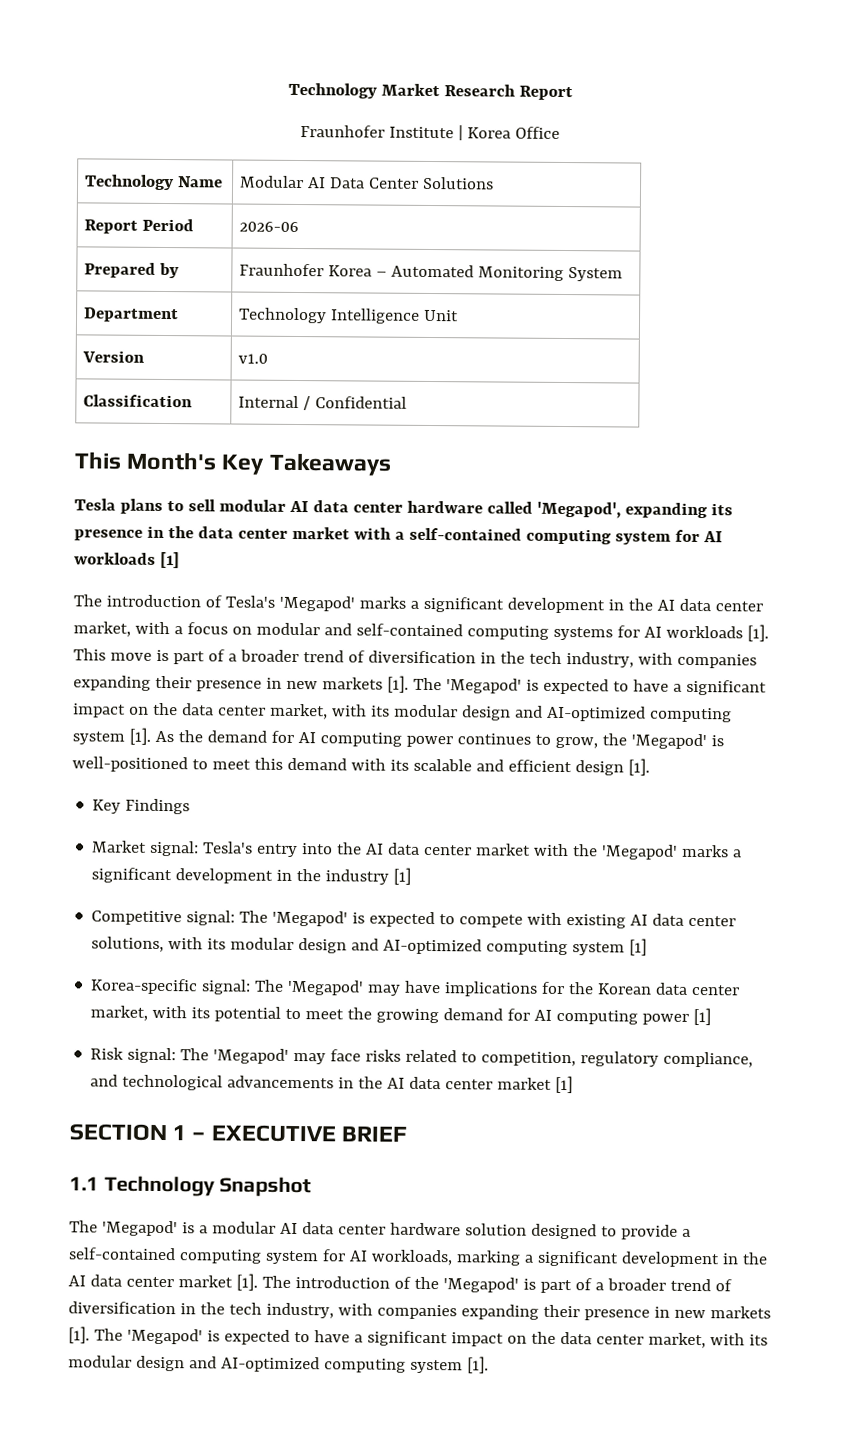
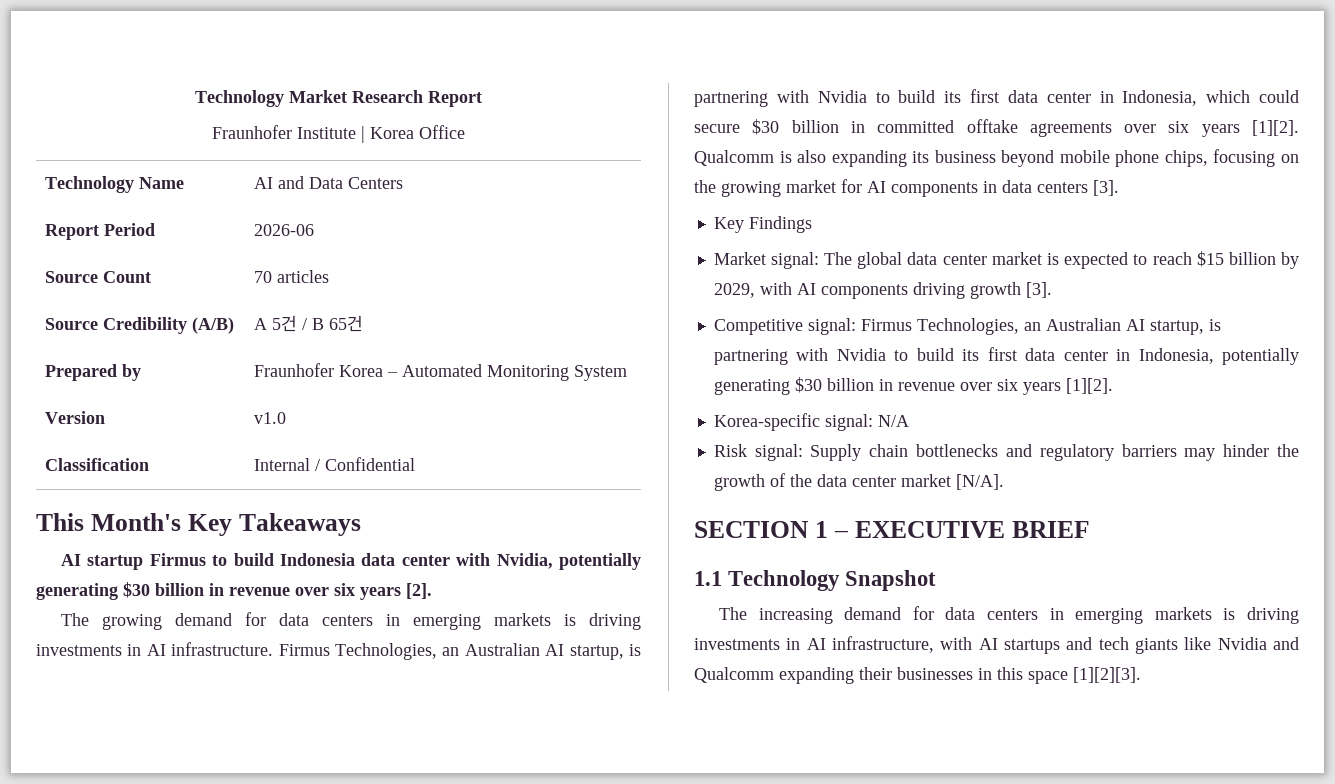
[240,175,495,190] [84,218,195,234] [239,221,300,233] Modular AI Data Center Solutions // Report Period | 2026-06 -> [253,176,403,189] [44,223,155,240] [253,224,314,236] [44,271,151,283] [253,270,329,283] [44,317,234,334] [253,315,363,332] AI and Data Centers // Report Period | 2026-06 // Source Count | 70 articles // Source Credibility (A/B) | A 5건 / B 65건
[83,307,180,323] [238,307,460,324] // Department | Technology Intelligence Unit -> (627, 373) none
[74,498,733,519] [74,525,723,545] [74,551,180,569] [73,594,763,614] [73,621,769,642] [73,648,757,669] [73,675,767,696] [73,702,732,723] [72,727,724,750] [72,756,650,776] [92,798,191,815] [92,840,743,860] [91,867,412,885] [91,910,737,929] [91,936,648,956] [90,978,741,997] [90,1005,712,1026] [90,1047,754,1068] [90,1074,574,1094] Tesla plans to sell modular AI data center hardware called 'Megapod', expanding its presence in the data center market with a self-contained computing system for AI workloads [1] // The introduction of Tesla's 'Megapod' marks a significant development in the AI data center market, with a focus on modular and self-contained computing systems for AI workloads [1]. This move is part of a broader trend of diversification in the tech industry, with companies expanding their presence in new markets [1]. The 'Megapod' is expected to have a significant impact on the data center market, with its modular design and AI-optimized computing system [1]. As the demand for AI computing power continues to grow, the 'Megapod' is well-positioned to meet this demand with its scalable and efficient design [1]. // Key Findings // Market signal: Tesla's entry into the AI data center market with the 'Megapod' marks a significant development in the industry [1] // Competitive signal: The 'Megapod' is expected to compete with existing AI data center solutions, with its modular design and AI-optimized computing system [1] // Korea-specific signal: The 'Megapod' may have implications for the Korean data center market, with its potential to meet the growing demand for AI computing power [1] // Risk signal: The 'Megapod' may face risks related to competition, regulatory compliance, and technological advancements in the AI data center market [1] -> [61,553,641,570] [36,582,432,600] [61,612,641,630] [36,642,641,660] [694,89,1299,107] [694,119,1299,137] [694,149,1299,167] [694,179,1119,197] [713,216,812,233] [713,251,1299,269] [713,282,1052,299] [713,318,1221,335] [713,347,1300,365] [713,377,1113,395] [713,413,909,431] [713,444,1299,461] [713,473,1004,491] AI startup Firmus to build Indonesia data center with Nvidia, potentially generating $30 billion in revenue over six years [2]. // The growing demand for data centers in emerging markets is driving investments in AI infrastructure. Firmus Technologies, an Australian AI startup, is partnering with Nvidia to build its first data center in Indonesia, which could secure $30 billion in committed offtake agreements over six years [1][2]. Qualcomm is also expanding its business beyond mobile phone chips, focusing on the growing market for AI components in data centers [3]. // Key Findings // Market signal: The global data center market is expected to reach $15 billion by 2029, with AI components driving growth [3]. // Competitive signal: Firmus Technologies, an Australian AI startup, is partnering with Nvidia to build its first data center in Indonesia, potentially generating $30 billion in revenue over six years [1][2]. // Korea-specific signal: N/A // Risk signal: Supply chain bottlenecks and regulatory barriers may hinder the growth of the data center market [N/A].
[101,1220,691,1240] [68,1247,768,1268] [68,1273,732,1294] [68,1301,771,1321] [68,1326,768,1349] [68,1355,489,1374] 'Megapod' is a modular AI data center hardware solution designed to provide a self-contained computing system for AI workloads, marking a significant development in the AI data center market [1]. The introduction of the 'Megapod' is part of a broader trend of diversification in the tech industry, with companies expanding their presence in new markets [1]. The 'Megapod' is expected to have a significant impact on the data center market, with its modular design and AI-optimized computing system [1]. -> [758,606,1299,624] [694,636,1299,654] [694,667,1141,684] increasing demand for data centers in emerging markets is driving investments in AI infrastructure, with AI startups and tech giants like Nvidia and Qualcomm expanding their businesses in this space [1][2][3].

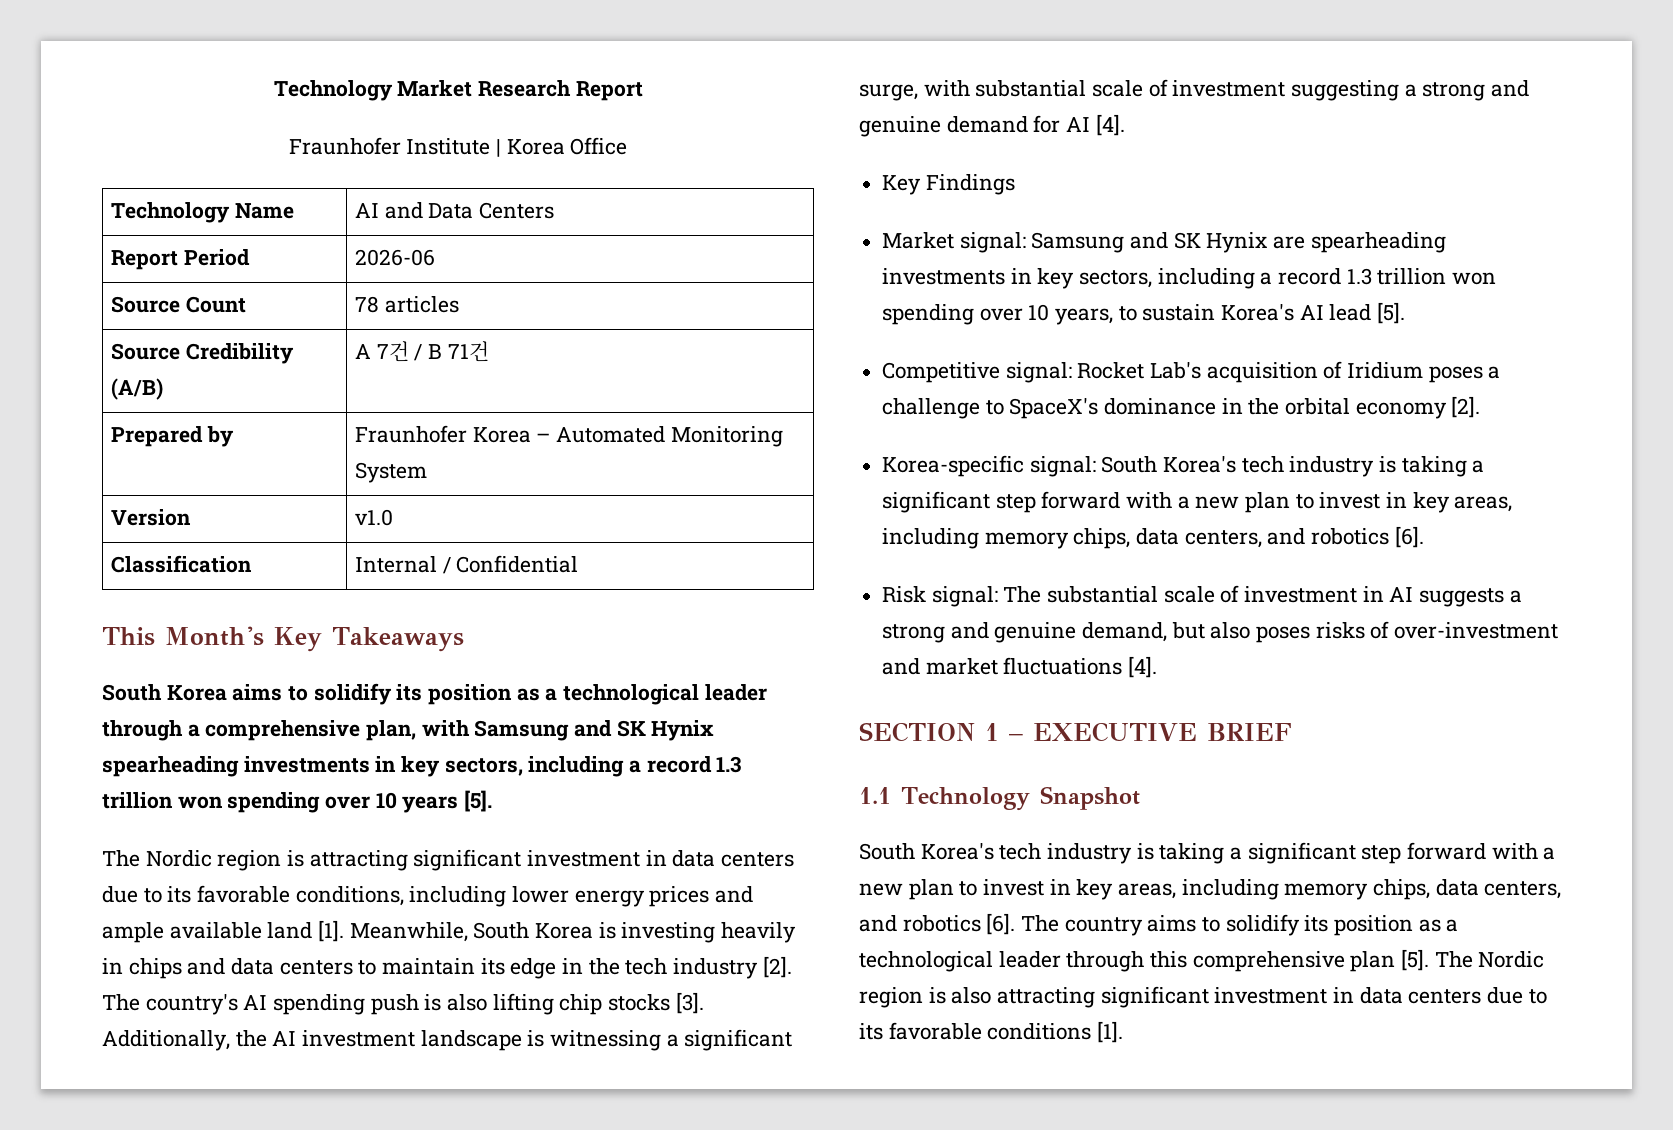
[253,271,272,283] 70 -> [354,296,379,313] 78
[271,315,297,332] 5건 -> [376,341,409,362] 7건
[328,315,363,332] 65건 -> [447,341,489,362] 71건
[61,553,641,570] [36,582,432,600] [61,612,641,630] [36,642,641,660] [694,89,1299,107] [694,119,1299,137] [694,149,1299,167] [694,179,1119,197] [713,216,812,233] [713,251,1299,269] [713,282,1052,299] [713,318,1221,335] [713,347,1300,365] [713,377,1113,395] [713,413,909,431] [713,444,1299,461] [713,473,1004,491] AI startup Firmus to build Indonesia data center with Nvidia, potentially generating $30 billion in revenue over six years [2]. // The growing demand for data centers in emerging markets is driving investments in AI infrastructure. Firmus Technologies, an Australian AI startup, is partnering with Nvidia to build its first data center in Indonesia, which could secure $30 billion in committed offtake agreements over six years [1][2]. Qualcomm is also expanding its business beyond mobile phone chips, focusing on the growing market for AI components in data centers [3]. // Key Findings // Market signal: The global data center market is expected to reach $15 billion by 2029, with AI components driving growth [3]. // Competitive signal: Firmus Technologies, an Australian AI startup, is partnering with Nvidia to build its first data center in Indonesia, potentially generating $30 billion in revenue over six years [1][2]. // Korea-specific signal: N/A // Risk signal: Supply chain bottlenecks and regulatory barriers may hinder the growth of the data center market [N/A]. -> [102,683,767,705] [102,720,715,741] [102,756,742,777] [102,790,493,813] [102,849,795,871] [102,885,754,907] [102,920,797,943] [102,956,792,979] [102,992,704,1015] [102,1029,793,1051] [859,79,1530,101] [859,114,1125,137] [882,174,1015,195] [882,232,1446,253] [882,268,1497,289] [882,302,1406,325] [882,361,1501,383] [882,396,1481,419] [882,455,1485,477] [882,491,1513,513] [882,526,1424,549] [882,585,1522,607] [882,621,1559,643] [882,656,1158,678] South Korea aims to solidify its position as a technological leader through a comprehensive plan, with Samsung and SK Hynix spearheading investments in key sectors, including a record 1.3 trillion won spending over 10 years [5]. // The Nordic region is attracting significant investment in data centers due to its favorable conditions, including lower energy prices and ample available land [1]. Meanwhile, South Korea is investing heavily in chips and data centers to maintain its edge in the tech industry [2]. The country's AI spending push is also lifting chip stocks [3]. Additionally, the AI investment landscape is witnessing a significant surge, with substantial scale of investment suggesting a strong and genuine demand for AI [4]. // Key Findings // Market signal: Samsung and SK Hynix are spearheading investments in key sectors, including a record 1.3 trillion won spending over 10 years, to sustain Korea's AI lead [5]. // Competitive signal: Rocket Lab's acquisition of Iridium poses a challenge to SpaceX's dominance in the orbital economy [2]. // Korea-specific signal: South Korea's tech industry is taking a significant step forward with a new plan to invest in key areas, including memory chips, data centers, and robotics [6]. // Risk signal: The substantial scale of investment in AI suggests a strong and genuine demand, but also poses risks of over-investment and market fluctuations [4].
[719,606,1299,624] [694,636,1299,654] [694,667,1141,684] The increasing demand for data centers in emerging markets is driving investments in AI infrastructure, with AI startups and tech giants like Nvidia and Qualcomm expanding their businesses in this space [1][2][3]. -> [859,842,1556,864] [859,879,1562,900] [859,913,1459,936] [859,949,1545,972] [859,986,1547,1008] [859,1021,1124,1043] South Korea's tech industry is taking a significant step forward with a new plan to invest in key areas, including memory chips, data centers, and robotics [6]. The country aims to solidify its position as a technological leader through this comprehensive plan [5]. The Nordic region is also attracting significant investment in data centers due to its favorable conditions [1].

